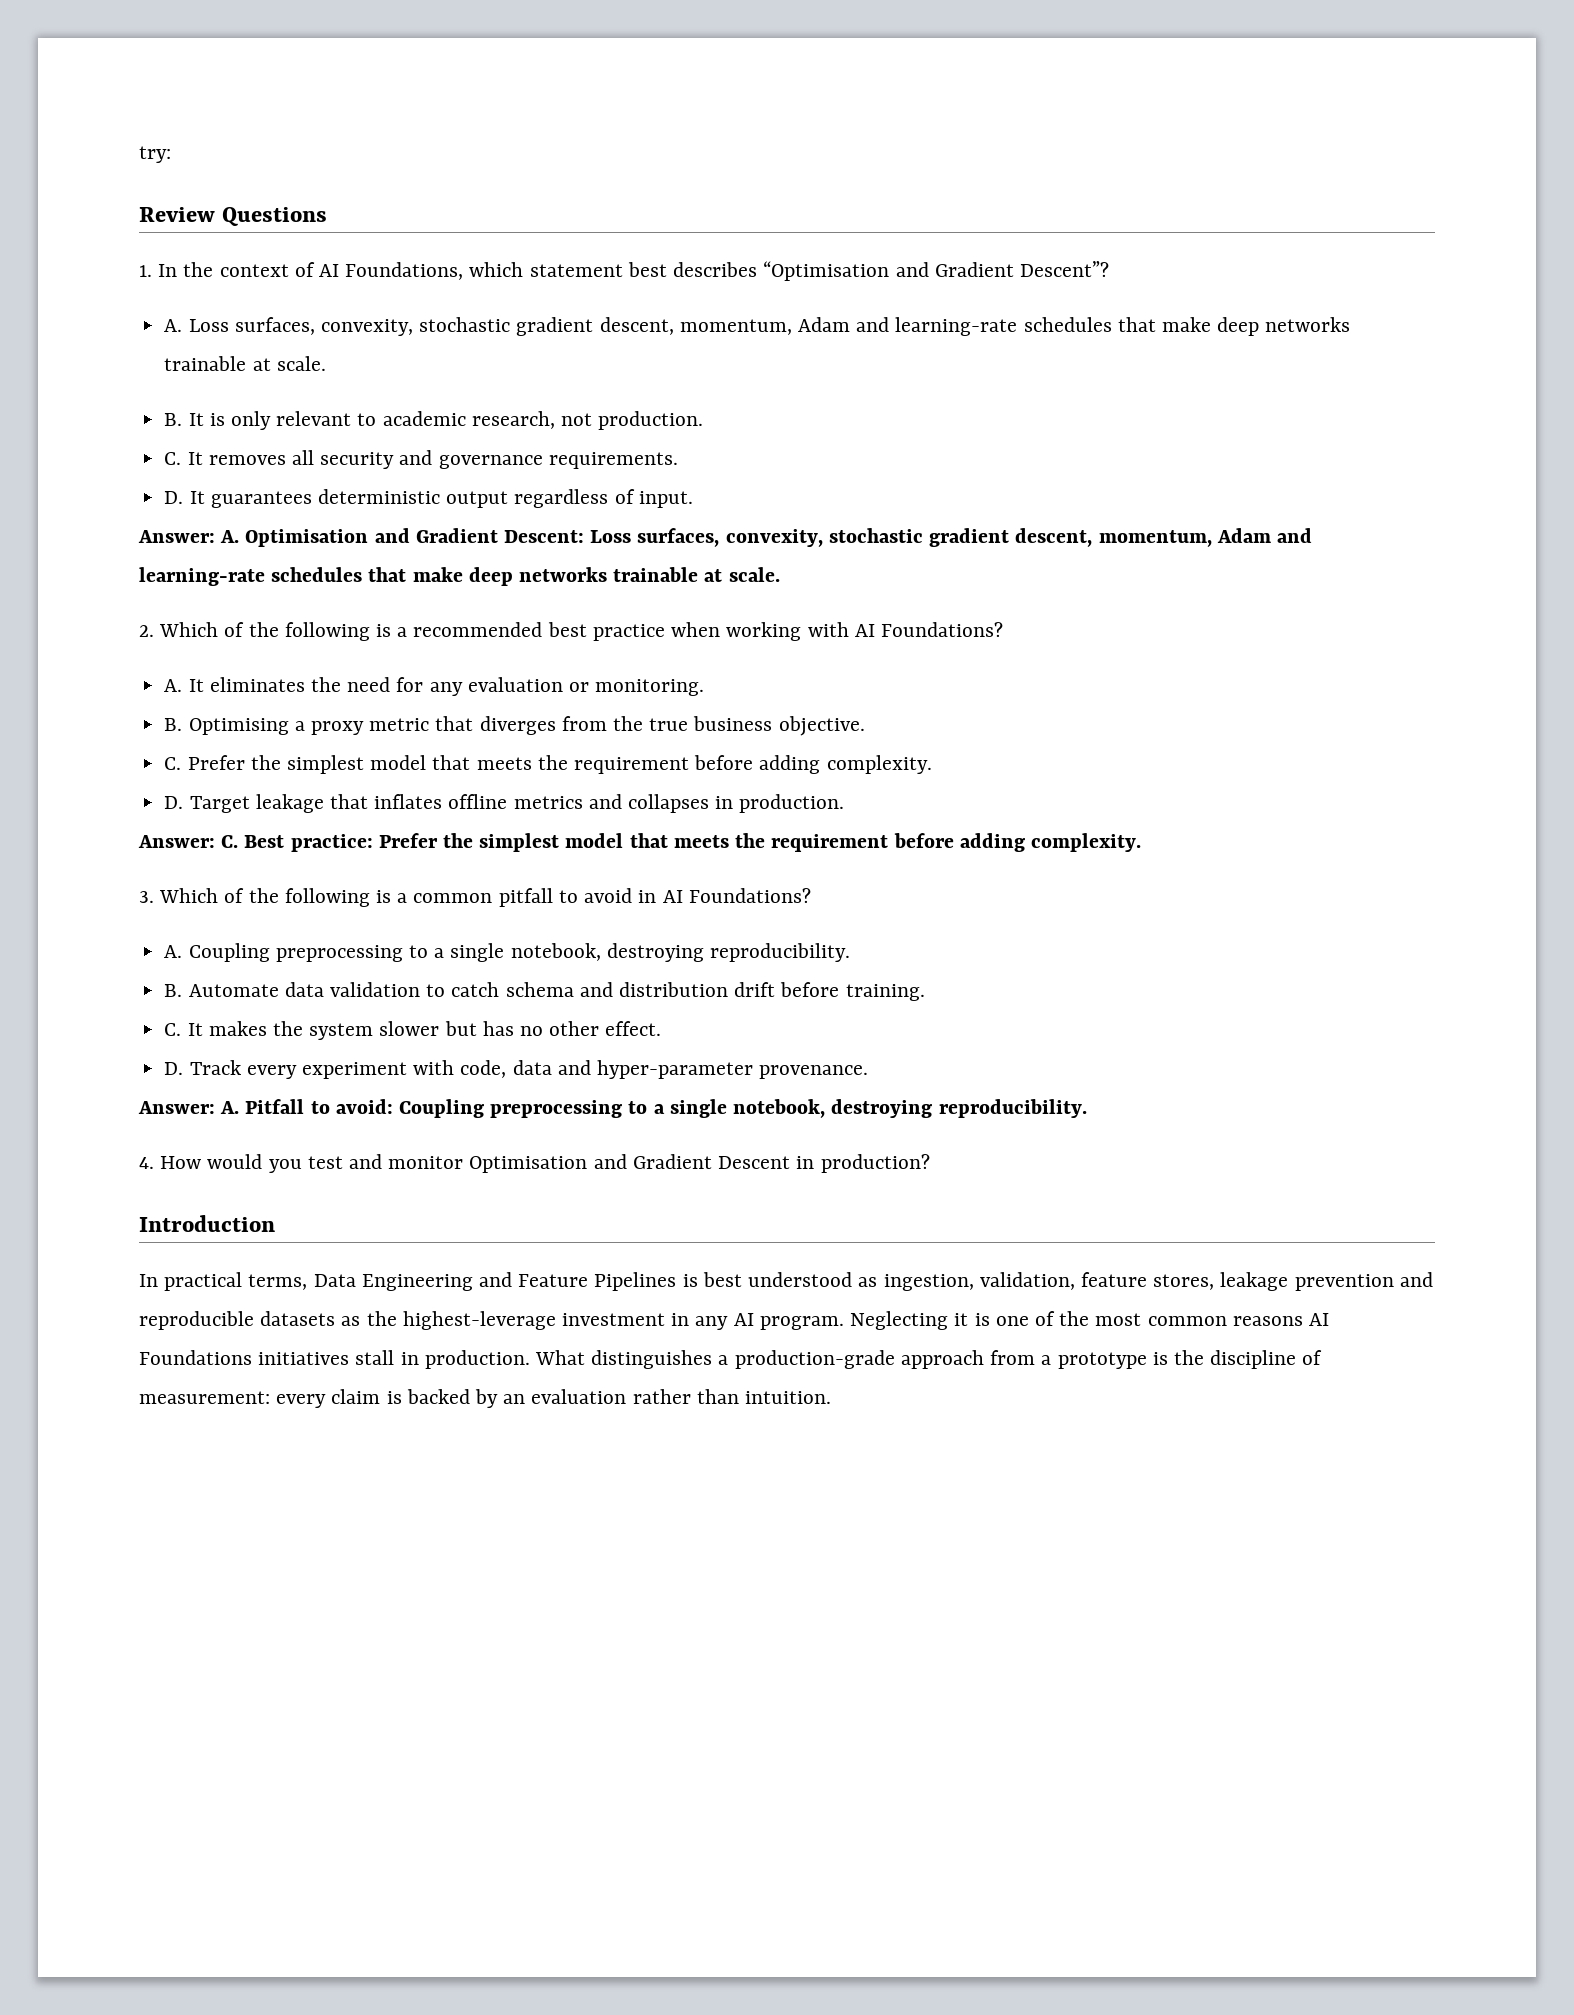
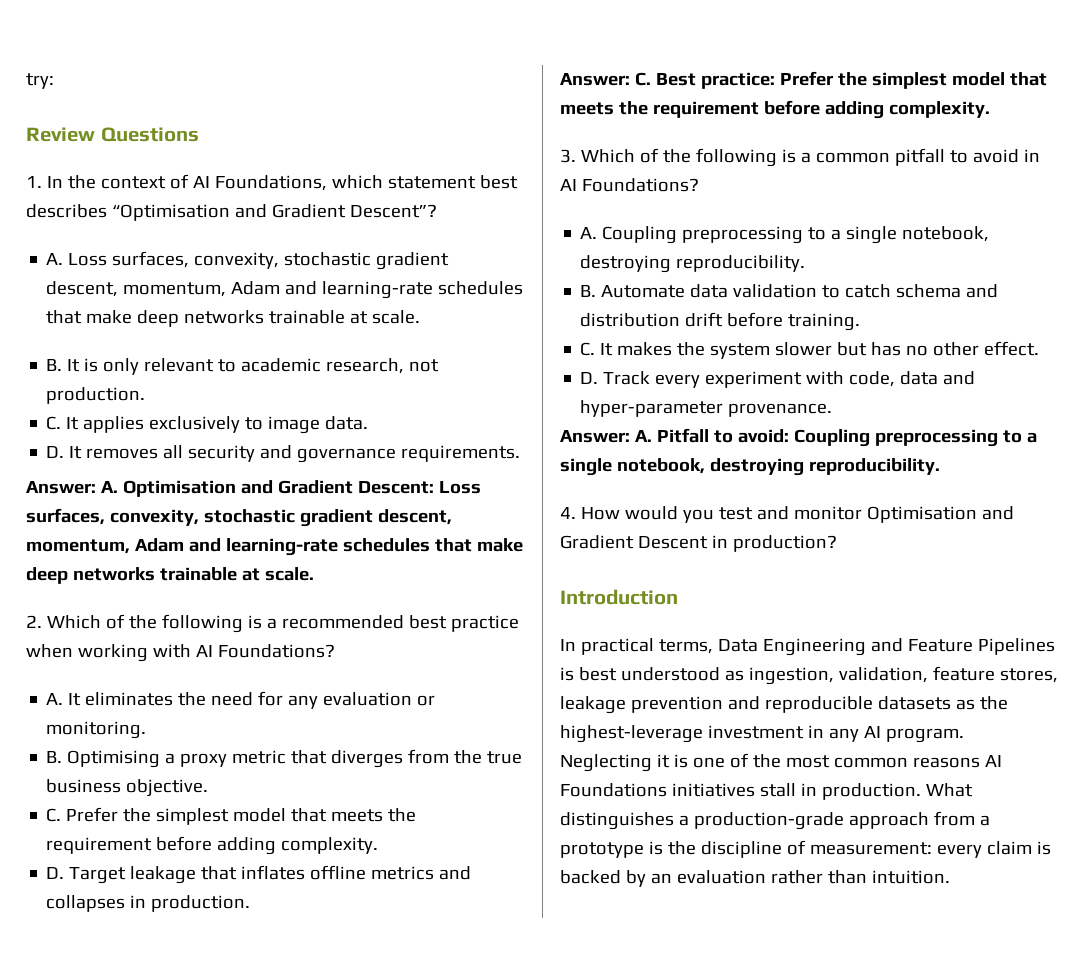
(203, 458) none -> [83,416,369,434] [46,446,83,459] applies exclusively to image data. // D. It
[164,489,693,508] // D. It guarantees deterministic output regardless of input. -> (521, 453) none

